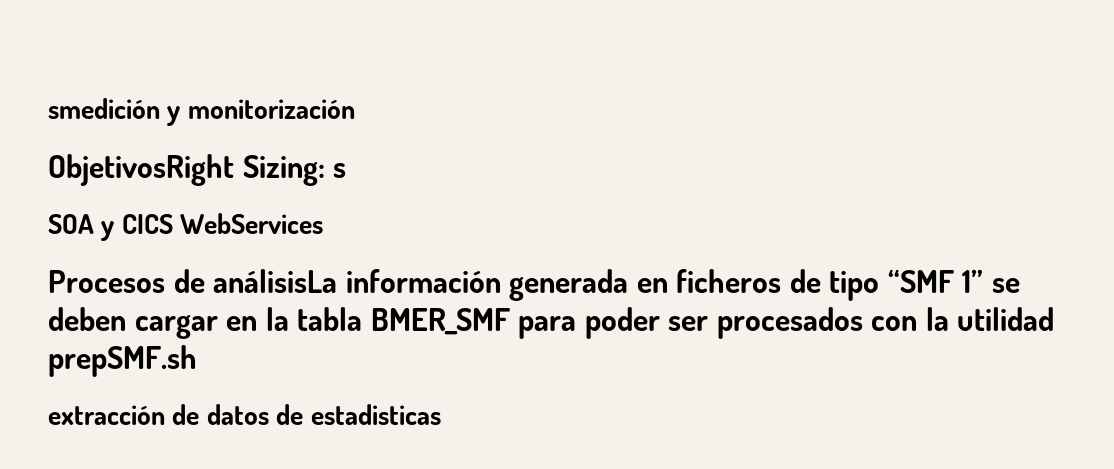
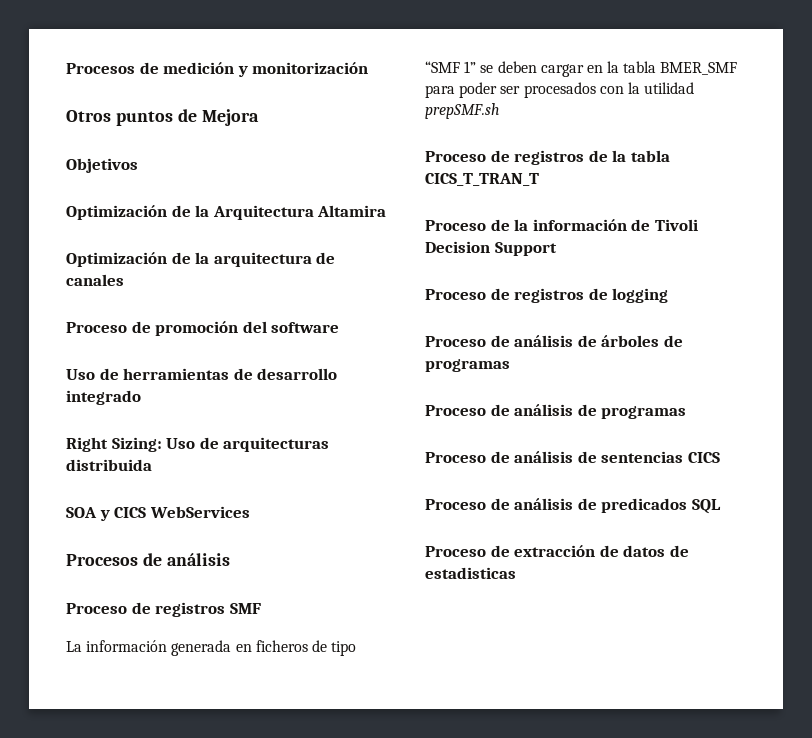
[48,98,160,119] smedición -> [66,62,235,74] Procesos de medición
[48,154,347,186] ObjetivosRight Sizing: s -> [66,109,259,126] [66,158,138,173] [66,205,387,220] [66,252,336,267] [66,274,124,286] [66,321,340,336] [66,368,338,380] [66,390,141,405] [66,437,330,452] [66,459,152,471] Otros puntos de Mejora // Objetivos // Optimización de la Arquitectura Altamira // Optimización de la arquitectura de canales // Proceso de promoción del software // Uso de herramientas de desarrollo integrado // Right Sizing: Uso de arquitecturas distribuida
[213,269,338,293] análisisLa -> [166,553,230,566] [66,602,261,617] [66,641,82,652] análisis // Proceso de registros SMF // La
(197, 361) none -> [425,150,670,165] [425,173,539,186] [425,219,698,231] [425,241,557,256] [425,288,669,303] [425,335,683,347] [425,359,510,372] [425,404,687,419] [425,451,720,463] [425,498,721,514] [425,545,510,557] Proceso de registros de la tabla CICS_T_TRAN_T // Proceso de la información de Tivoli Decision Support // Proceso de registros de logging // Proceso de análisis de árboles de programas // Proceso de análisis de programas // Proceso de análisis de sentencias CICS // Proceso de análisis de predicados SQL // Proceso de

